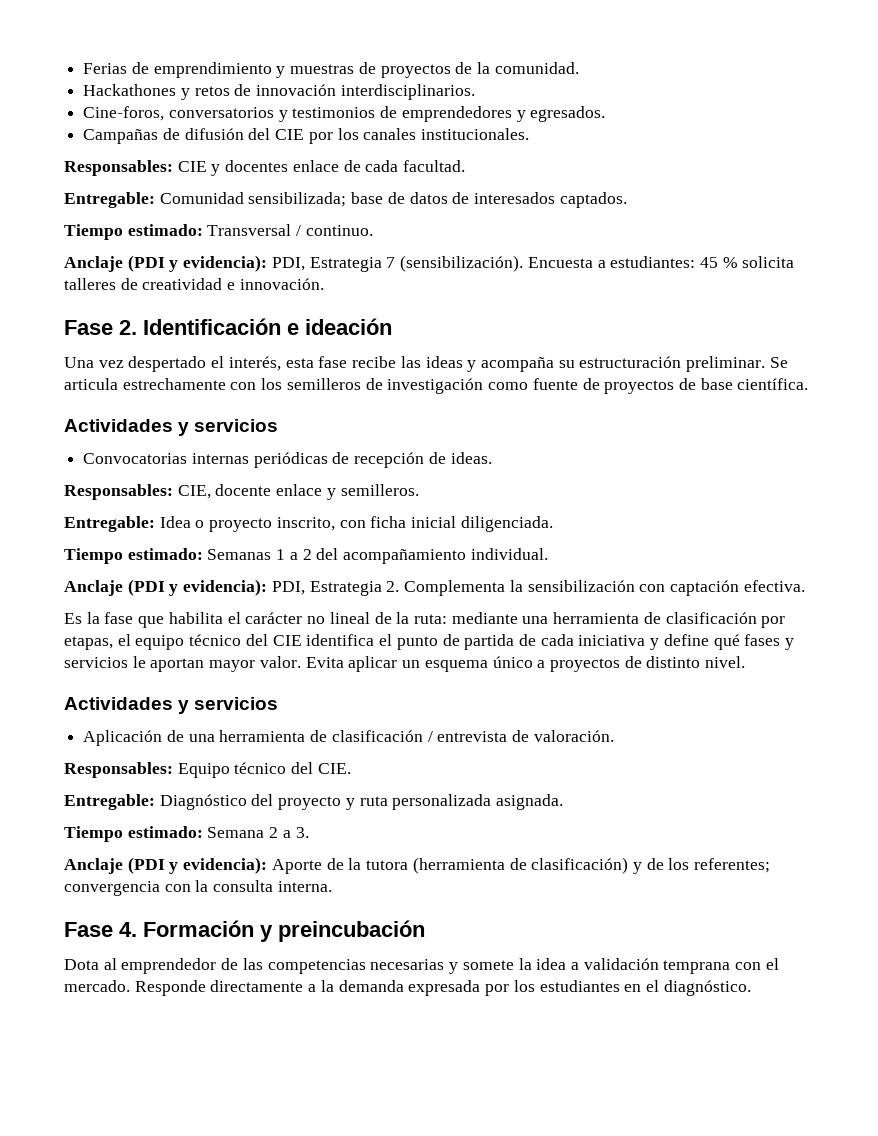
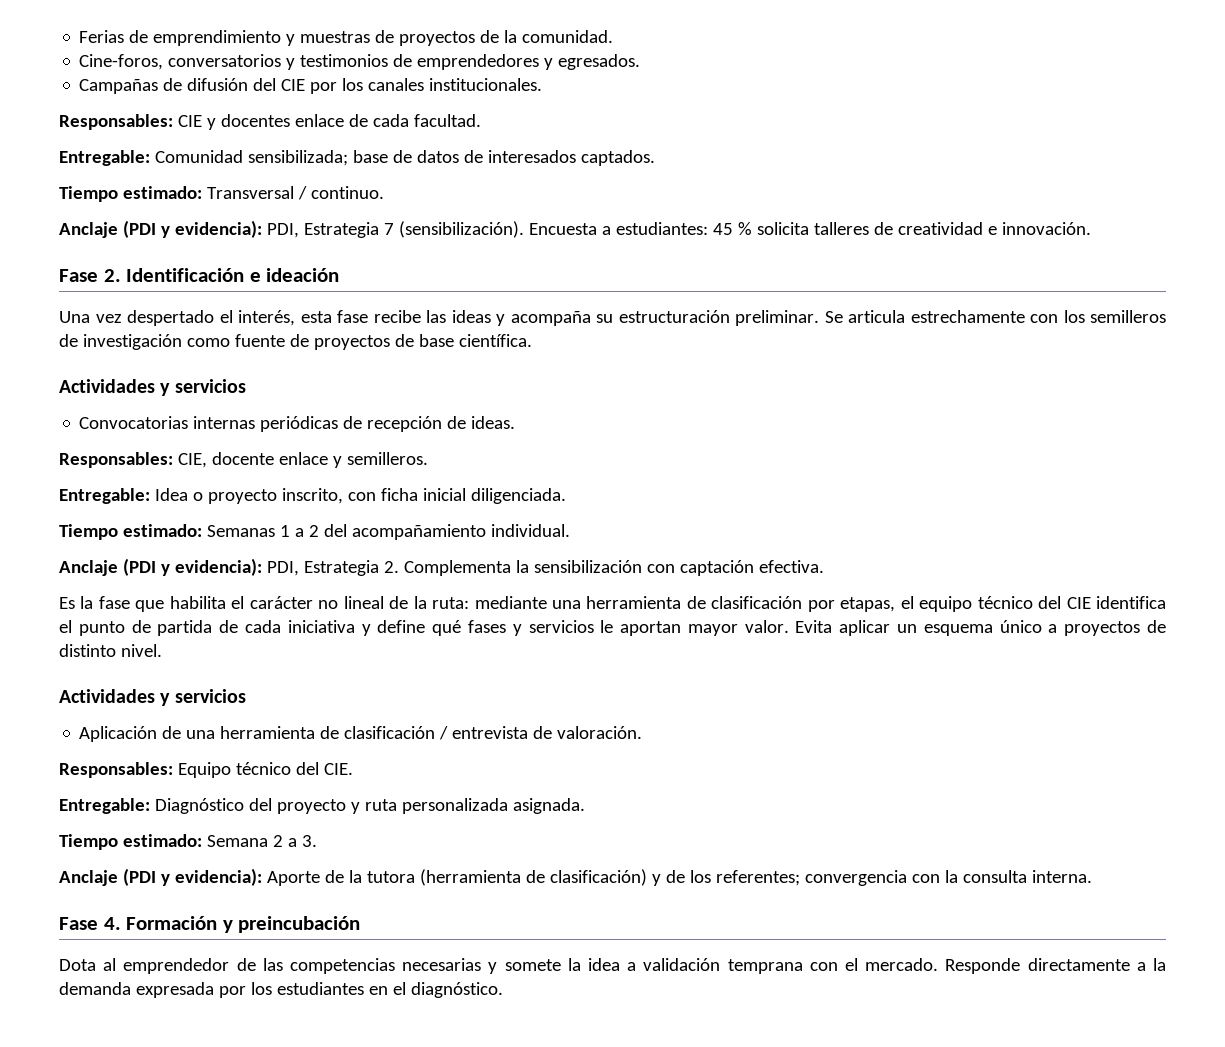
[83,84,475,100] // Hackathones y retos de innovación interdisciplinarios. -> (614, 36) none

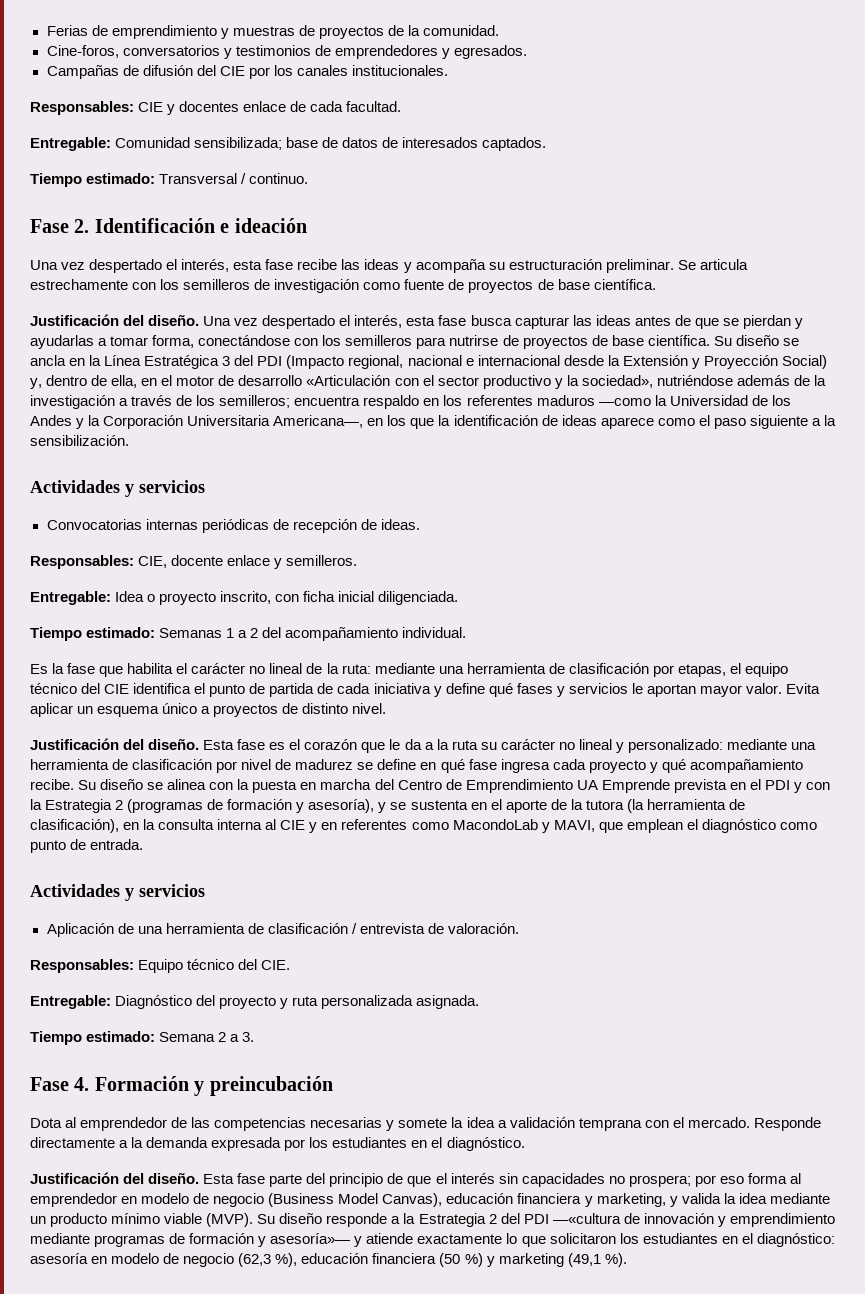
[59,220,1091,238] // Anclaje (PDI y evidencia): PDI, Estrategia 7 (sensibilización). Encuesta a estudiantes: 45 % solicita talleres de creatividad e innovación. -> (309, 178) none
(532, 340) none -> [30,314,803,329] [30,335,799,349] [30,355,827,369] [30,375,826,389] [30,395,791,409] [30,415,836,429] [30,435,129,446] // Justificación del diseño. Una vez despertado el interés, esta fase busca capturar las ideas antes de que se pierdan y ayudarlas a tomar forma, conectándose con los semilleros para nutrirse de proyectos de base científica. Su diseño se ancla en la Línea Estratégica 3 del PDI (Impacto regional, nacional e internacional desde la Extensión y Proyección Social) y, dentro de ella, en el motor de desarrollo «Articulación con el sector productivo y la sociedad», nutriéndose además de la investigación a través de los semilleros; encuentra respaldo en los referentes maduros —como la Universidad de los Andes y la Corporación Universitaria Americana—, en los que la identificación de ideas aparece como el paso siguiente a la sensibilización.
[59,558,824,576] // Anclaje (PDI y evidencia): PDI, Estrategia 2. Complementa la sensibilización con captación efectiva. -> (467, 632) none
(162, 650) none -> [30,738,817,753] [30,759,803,773] [30,779,831,793] [30,799,745,813] [30,819,817,833] [30,839,144,853] // Justificación del diseño. Esta fase es el corazón que le da a la ruta su carácter no lineal y personalizado: mediante una herramienta de clasificación por nivel de madurez se define en qué fase ingresa cada proyecto y qué acompañamiento recibe. Su diseño se alinea con la puesta en marcha del Centro de Emprendimiento UA Emprende prevista en el PDI y con la Estrategia 2 (programas de formación y asesoría), y se sustenta en el aporte de la tutora (la herramienta de clasificación), en la consulta interna al CIE y en referentes como MacondoLab y MAVI, que emplean el diagnóstico como punto de entrada.
[59,868,1092,886] // Anclaje (PDI y evidencia): Aporte de la tutora (herramienta de clasificación) y de los referentes; convergencia con la consulta interna. -> (255, 1037) none
(503, 990) none -> [30,1172,801,1187] [30,1193,830,1207] [30,1213,835,1227] [30,1233,835,1247] [30,1253,627,1267] // Justificación del diseño. Esta fase parte del principio de que el interés sin capacidades no prospera; por eso forma al emprendedor en modelo de negocio (Business Model Canvas), educación financiera y marketing, y valida la idea mediante un producto mínimo viable (MVP). Su diseño responde a la Estrategia 2 del PDI —«cultura de innovación y emprendimiento mediante programas de formación y asesoría»— y atiende exactamente lo que solicitaron los estudiantes en el diagnóstico: asesoría en modelo de negocio (62,3 %), educación financiera (50 %) y marketing (49,1 %).

